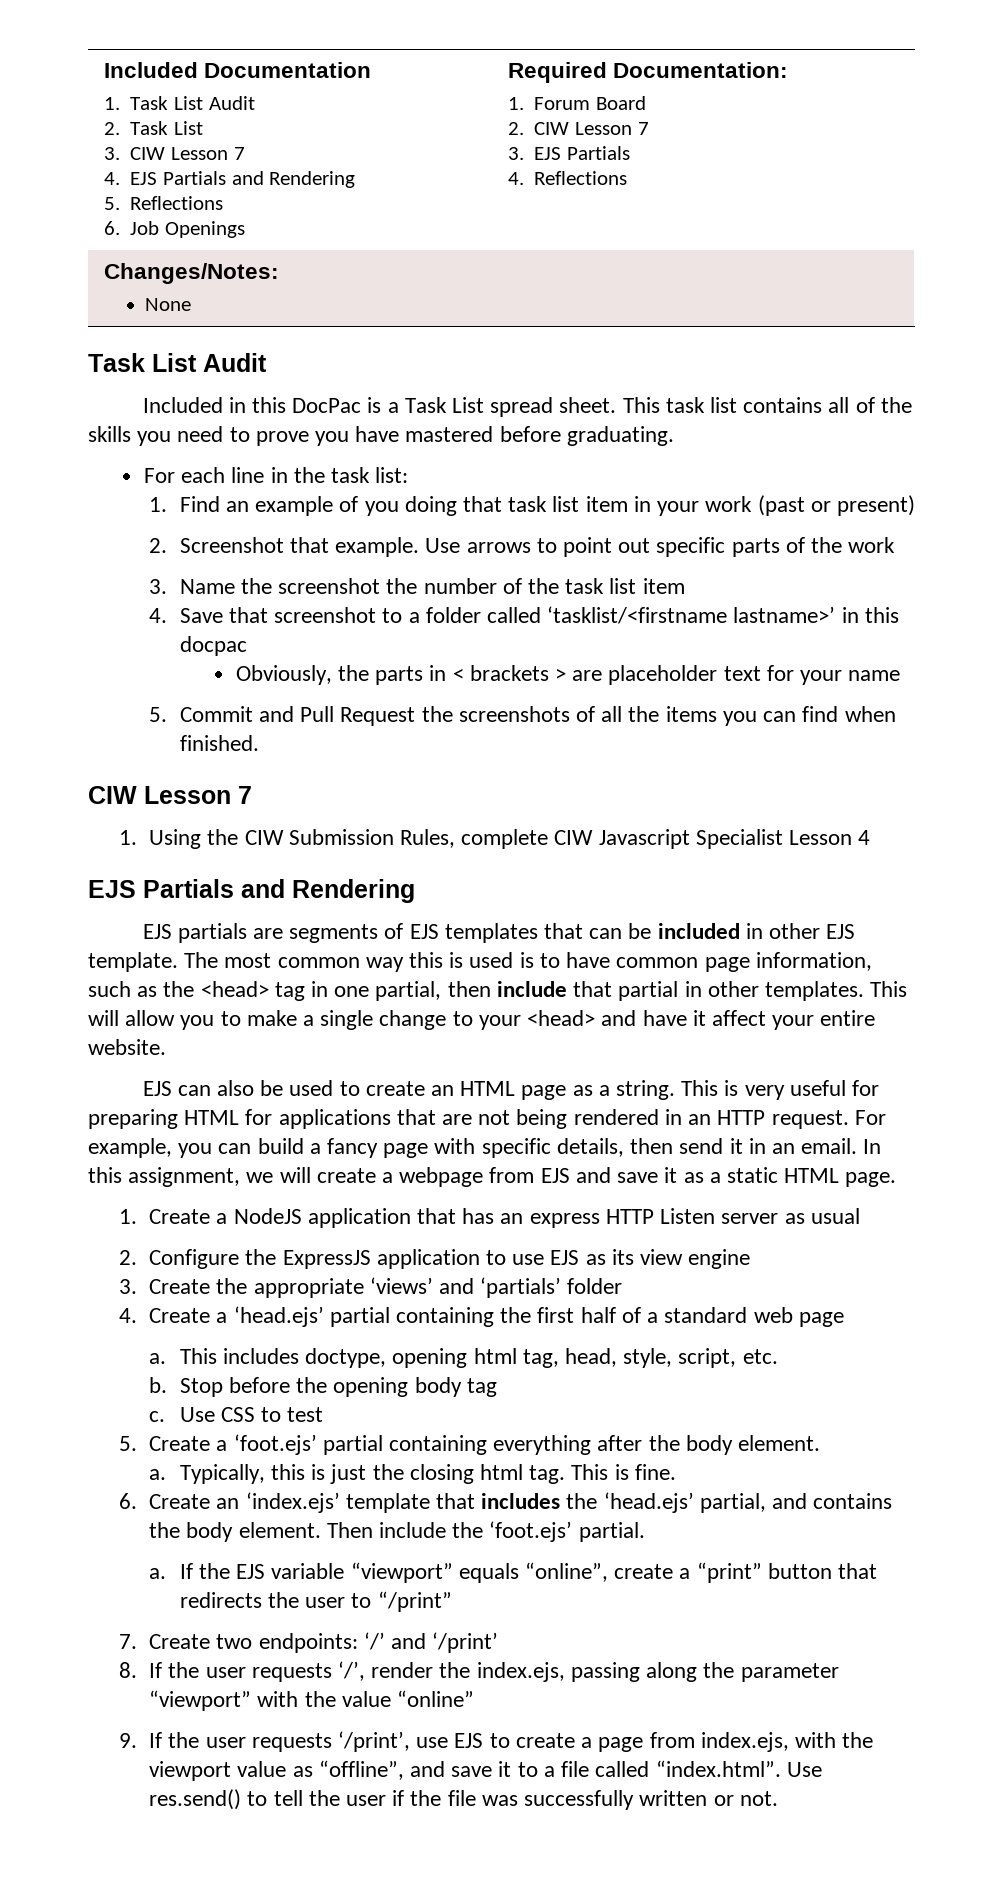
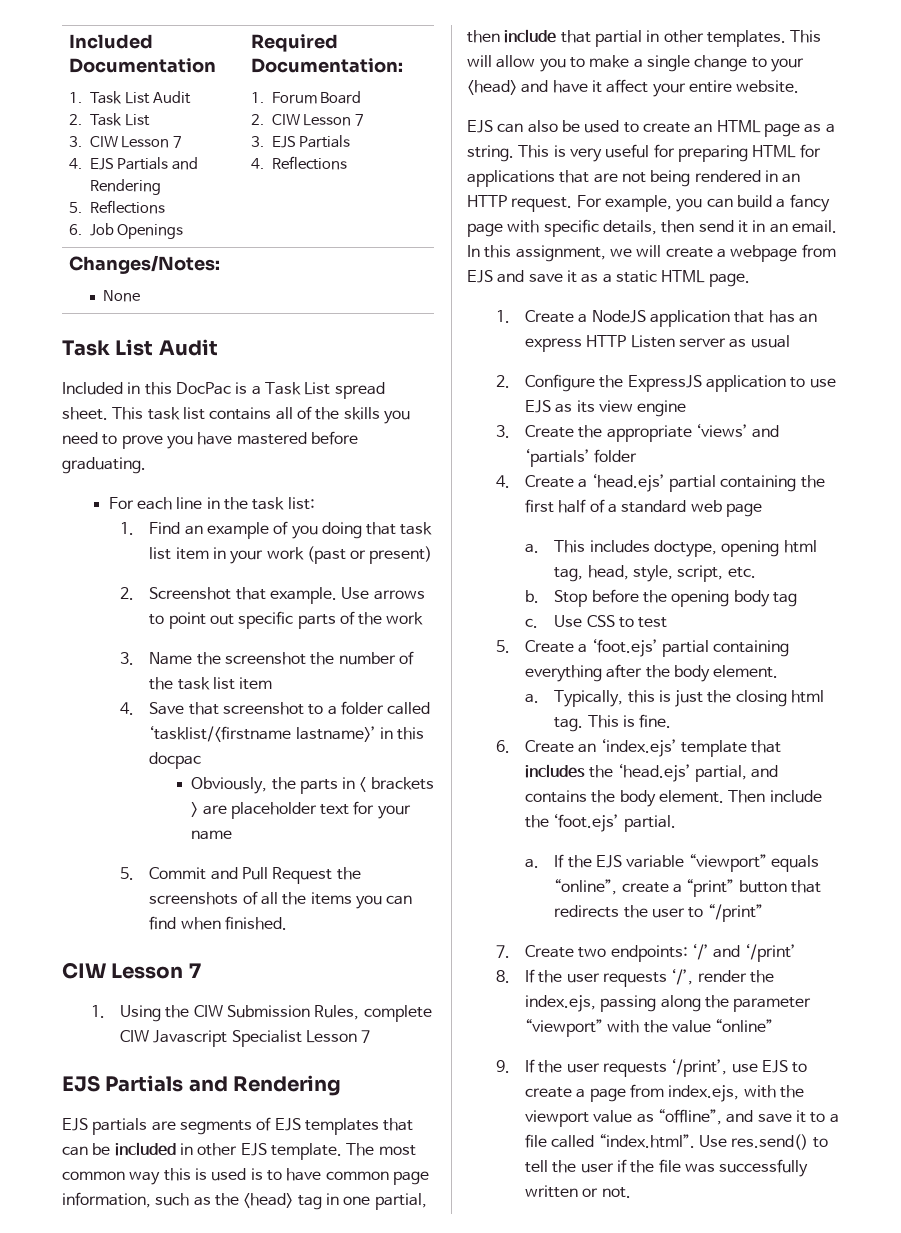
[858,830,871,845] 4 -> [361,1030,371,1043] 7

